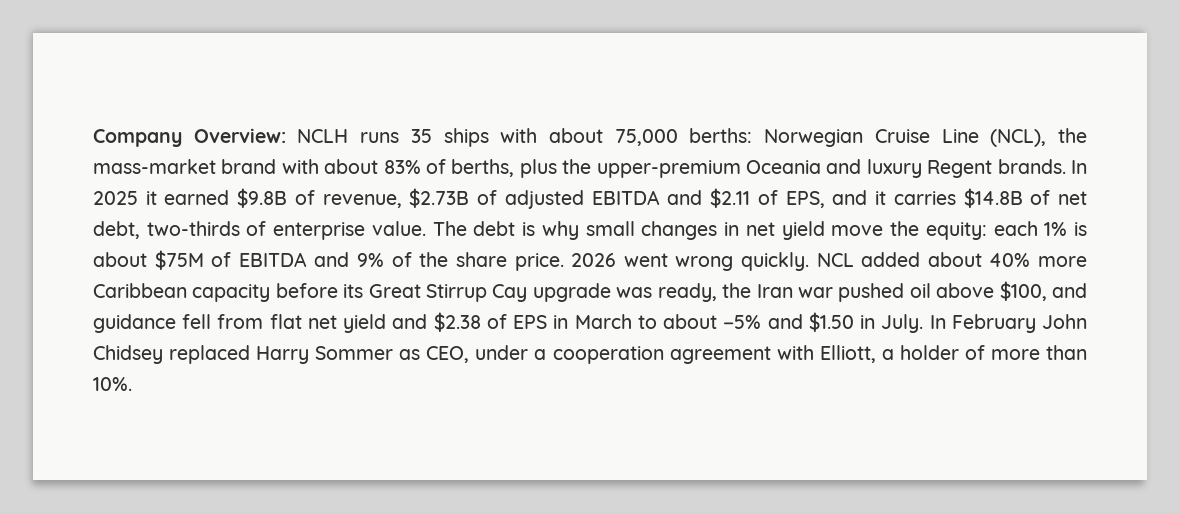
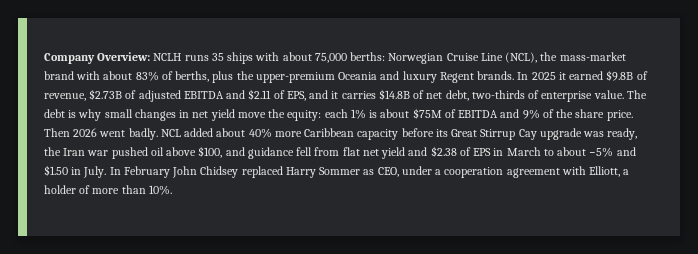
(564, 262) none -> [44,128,70,137] Then
[675,252,809,271] wrong quickly. -> [128,128,158,140] badly.

